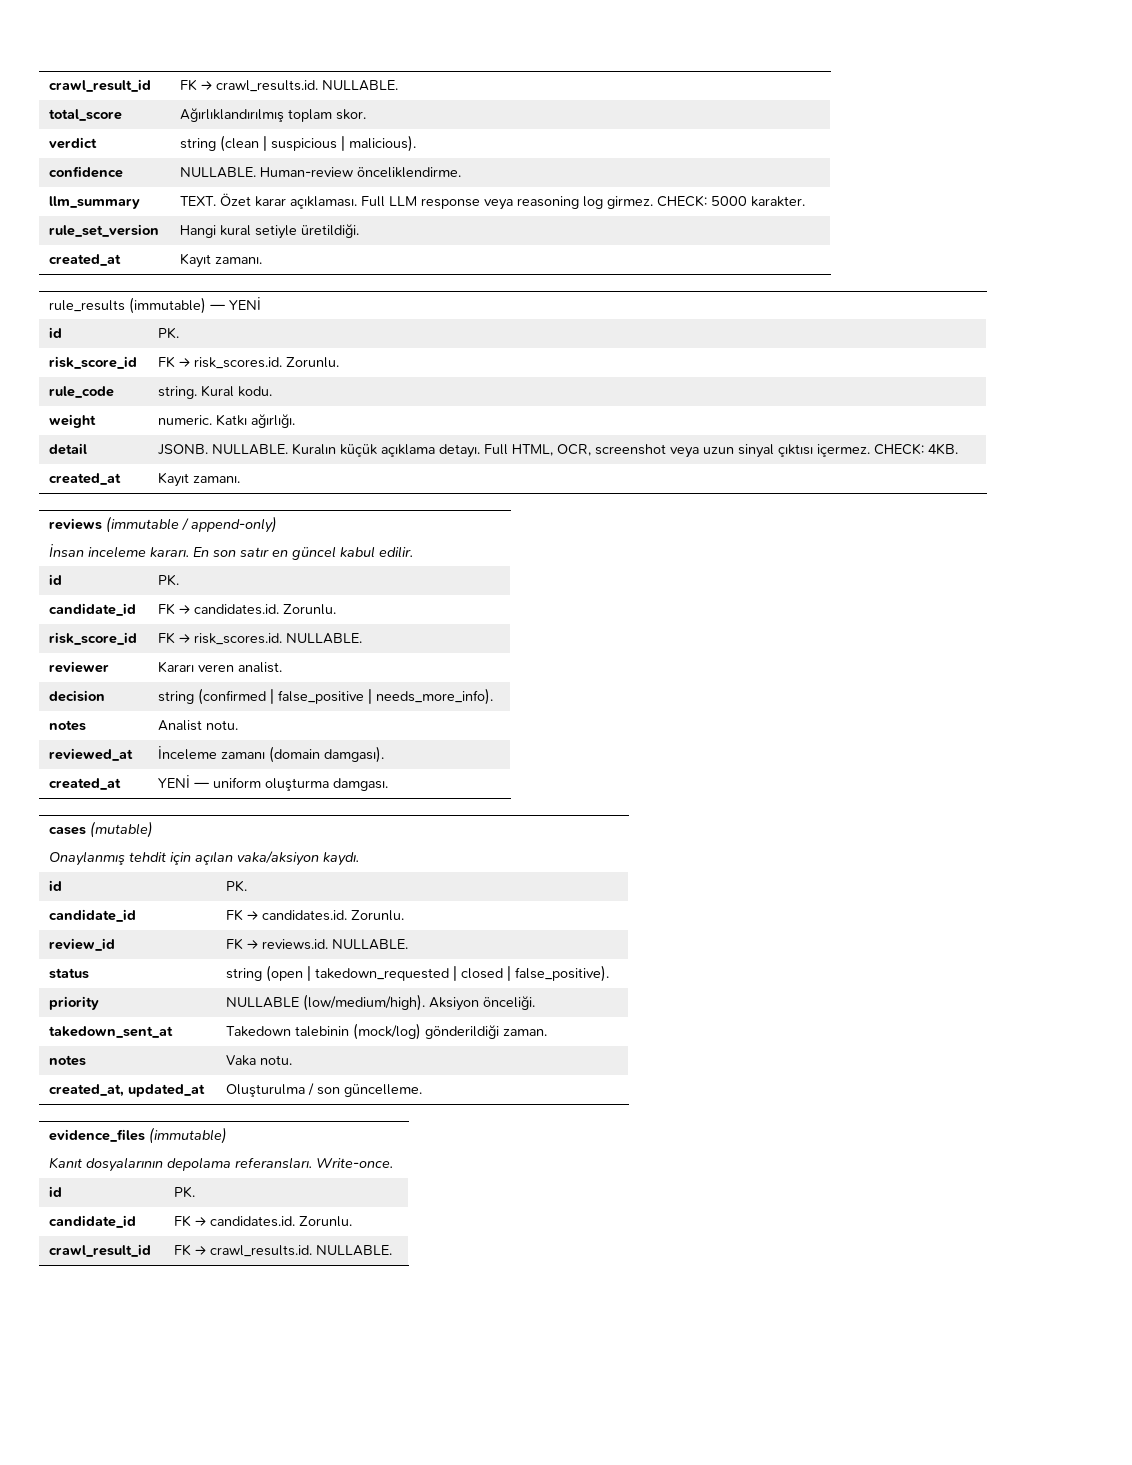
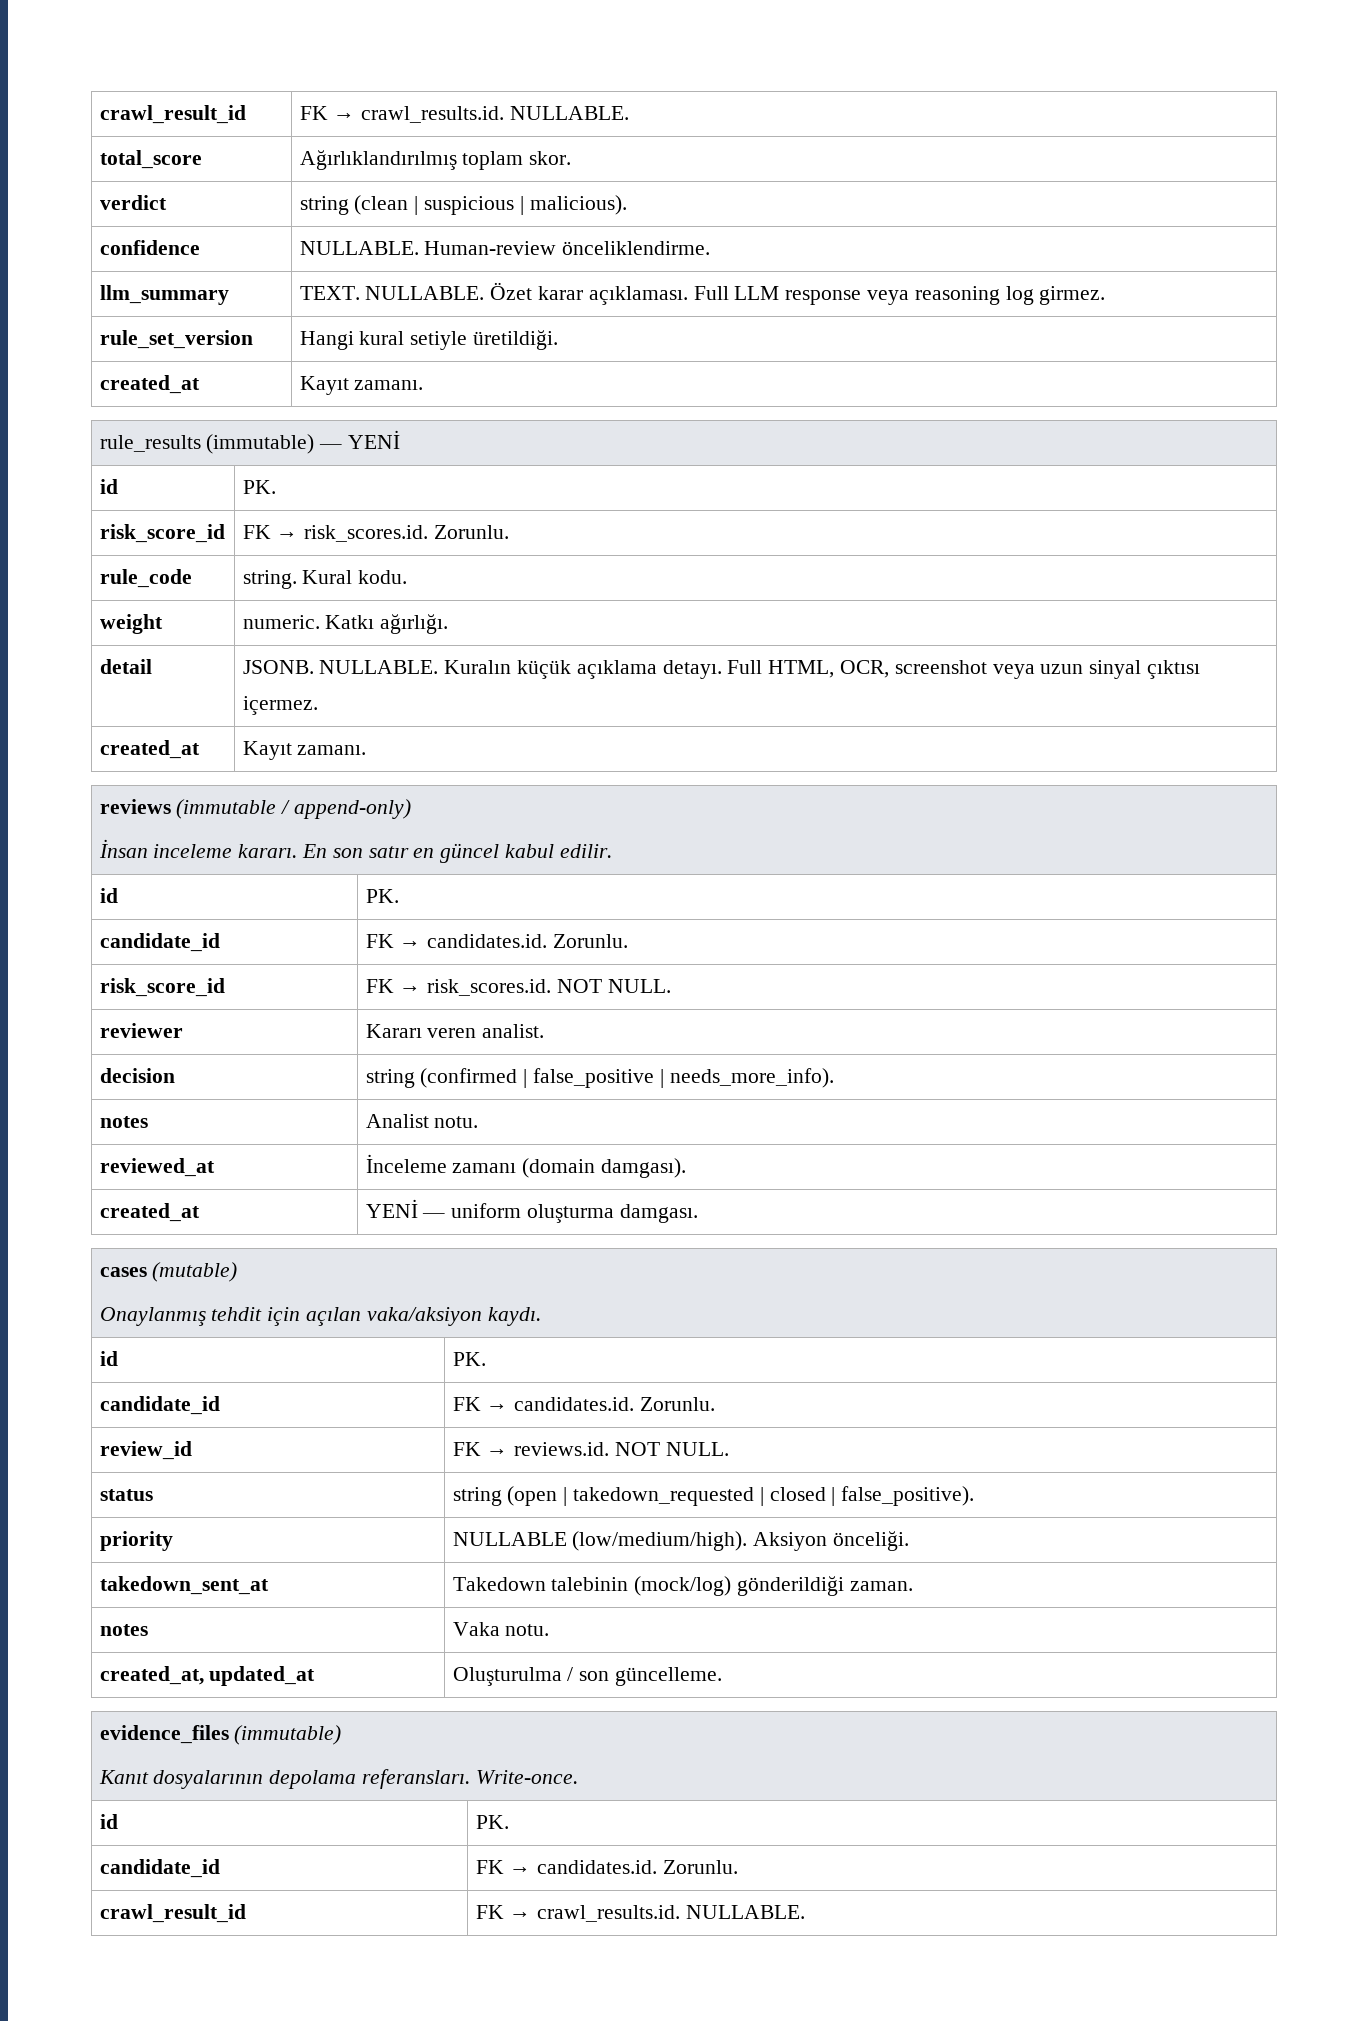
(217, 201) none -> [365,286,485,300] NULLABLE.
[657,195,806,207] CHECK: 5000 karakter. -> (1106, 295) none
[874,443,959,455] CHECK: 4KB. -> (318, 705) none
[286,633,363,644] NULLABLE. -> [557,979,671,993] NOT NULL.
[332,939,409,950] NULLABLE. -> [615,1442,729,1456] NOT NULL.

